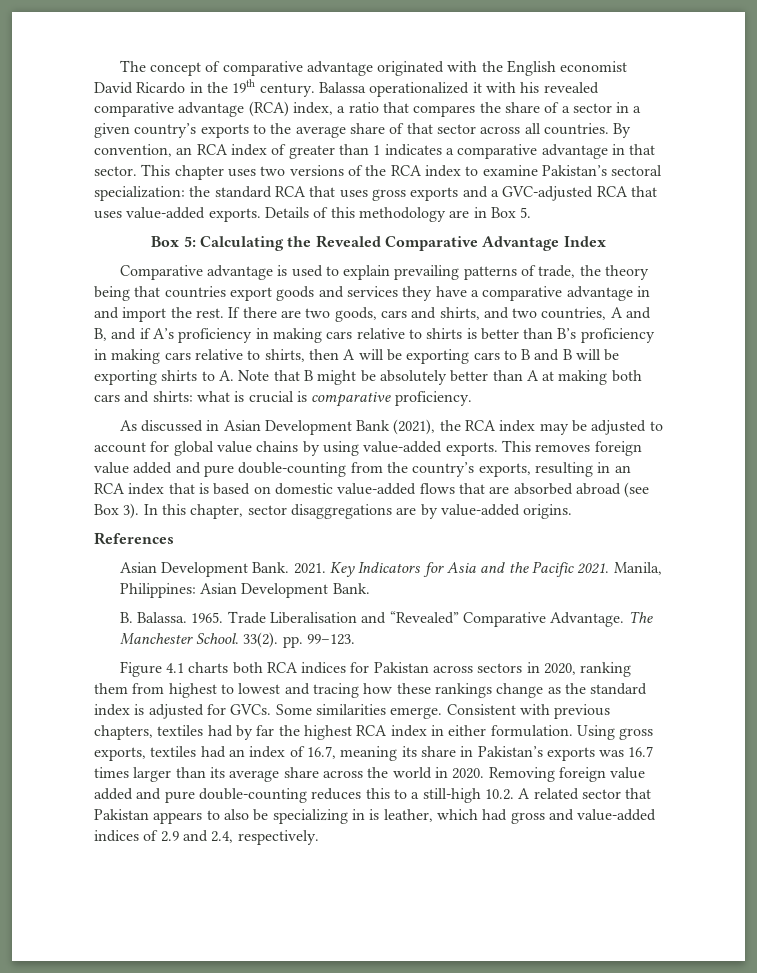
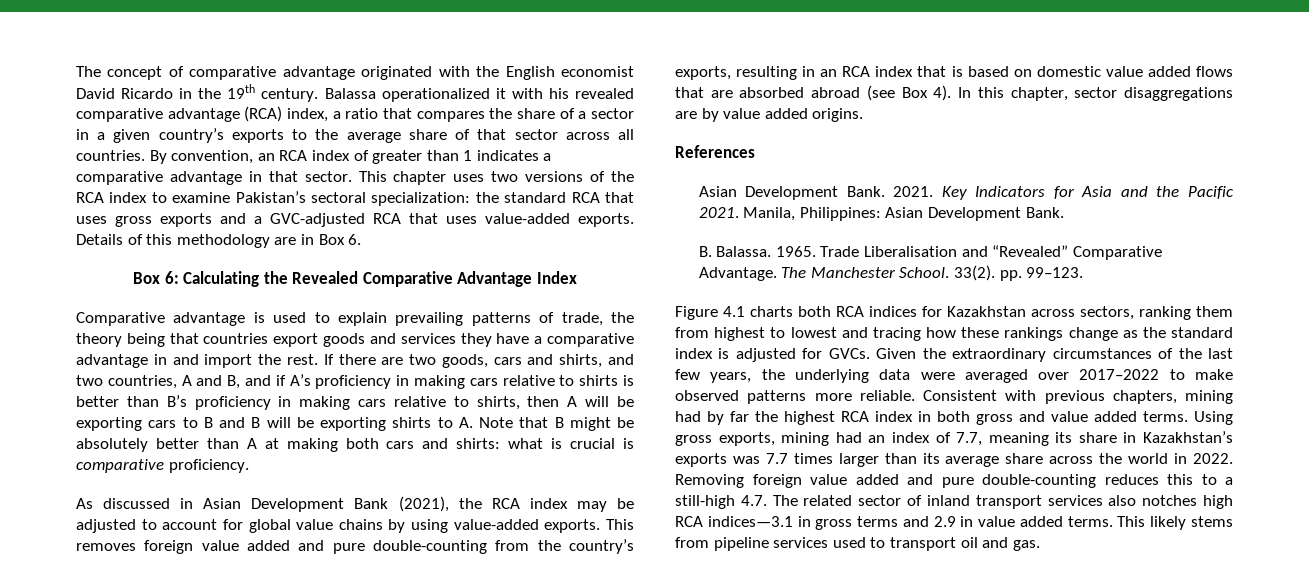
[520,207,532,218] [151,236,196,247] 5. // Box 5: -> [348,234,362,245] [132,271,179,284] 6. // Box 6:
[337,483,417,495] value-added -> [1105,66,1191,77] value added
[123,503,140,519] 3). -> [933,85,952,101] 4).
[440,504,520,516] value-added -> [723,108,808,119] value added
[373,662,577,675] Pakistan across sectors in 2020, -> [947,306,1134,320] Kazakhstan across sectors,
[275,704,443,719] Some similarities emerge. -> [876,348,1233,362] [675,369,1233,383] [675,390,915,404] Given the extraordinary circumstances of the last few years, the underlying data were averaged over 2017–2022 to make observed patterns more reliable.
[157,725,204,736] textiles -> [1185,390,1233,404] mining
[448,725,573,737] either formulation. -> [937,411,1188,425] both gross and value added terms.
[150,746,197,757] textiles -> [781,432,830,446] mining
[306,746,336,759] 16.7, -> [956,432,983,446] 7.7,
[477,746,543,757] Pakistan’s -> [1143,431,1233,443] Kazakhstan’s
[628,746,654,757] 16.7 -> [765,453,788,464] 7.7
[452,768,485,779] 2020. -> [1192,453,1233,464] 2022.
[484,788,652,800] [94,809,657,824] [94,830,319,845] 10.2. A related sector that Pakistan appears to also be specializing in is leather, which had gross and value-added indices of 2.9 and 2.4, respectively. -> [740,495,1233,509] [675,516,1233,530] [675,537,1040,551] 4.7. The related sector of inland transport services also notches high RCA indices—3.1 in gross terms and 2.9 in value added terms. This likely stems from pipeline services used to transport oil and gas.

